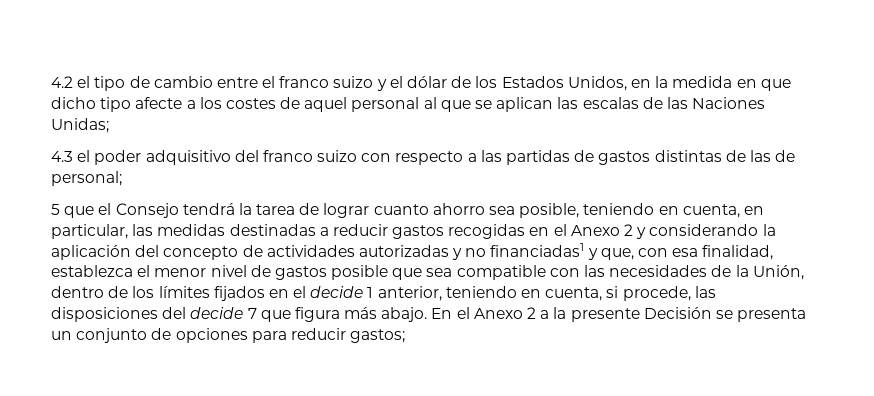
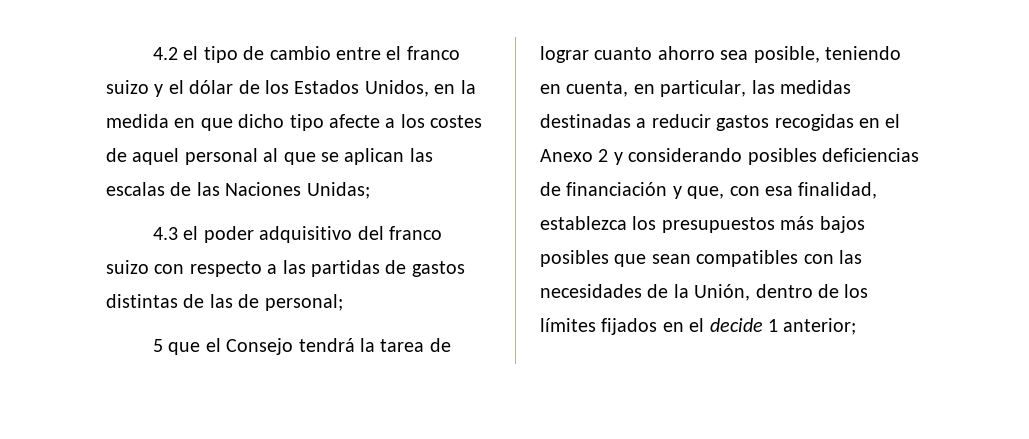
[762,224,776,236] [51,243,585,260] la aplicación del concepto de actividades autorizadas y no financiadas1 -> [747,148,919,165] [540,182,668,196] posibles deficiencias de financiación
[137,265,546,280] el menor nivel de gastos posible que sea compatible -> [632,216,865,233] [540,250,799,267] los presupuestos más bajos posibles que sean compatibles
[377,286,716,301] [51,307,807,322] [51,328,406,343] anterior, teniendo en cuenta, si procede, las disposiciones del decide 7 que figura más abajo. En el Anexo 2 a la presente Decisión se presenta un conjunto de opciones para reducir gastos; -> [783,318,857,335] anterior;

